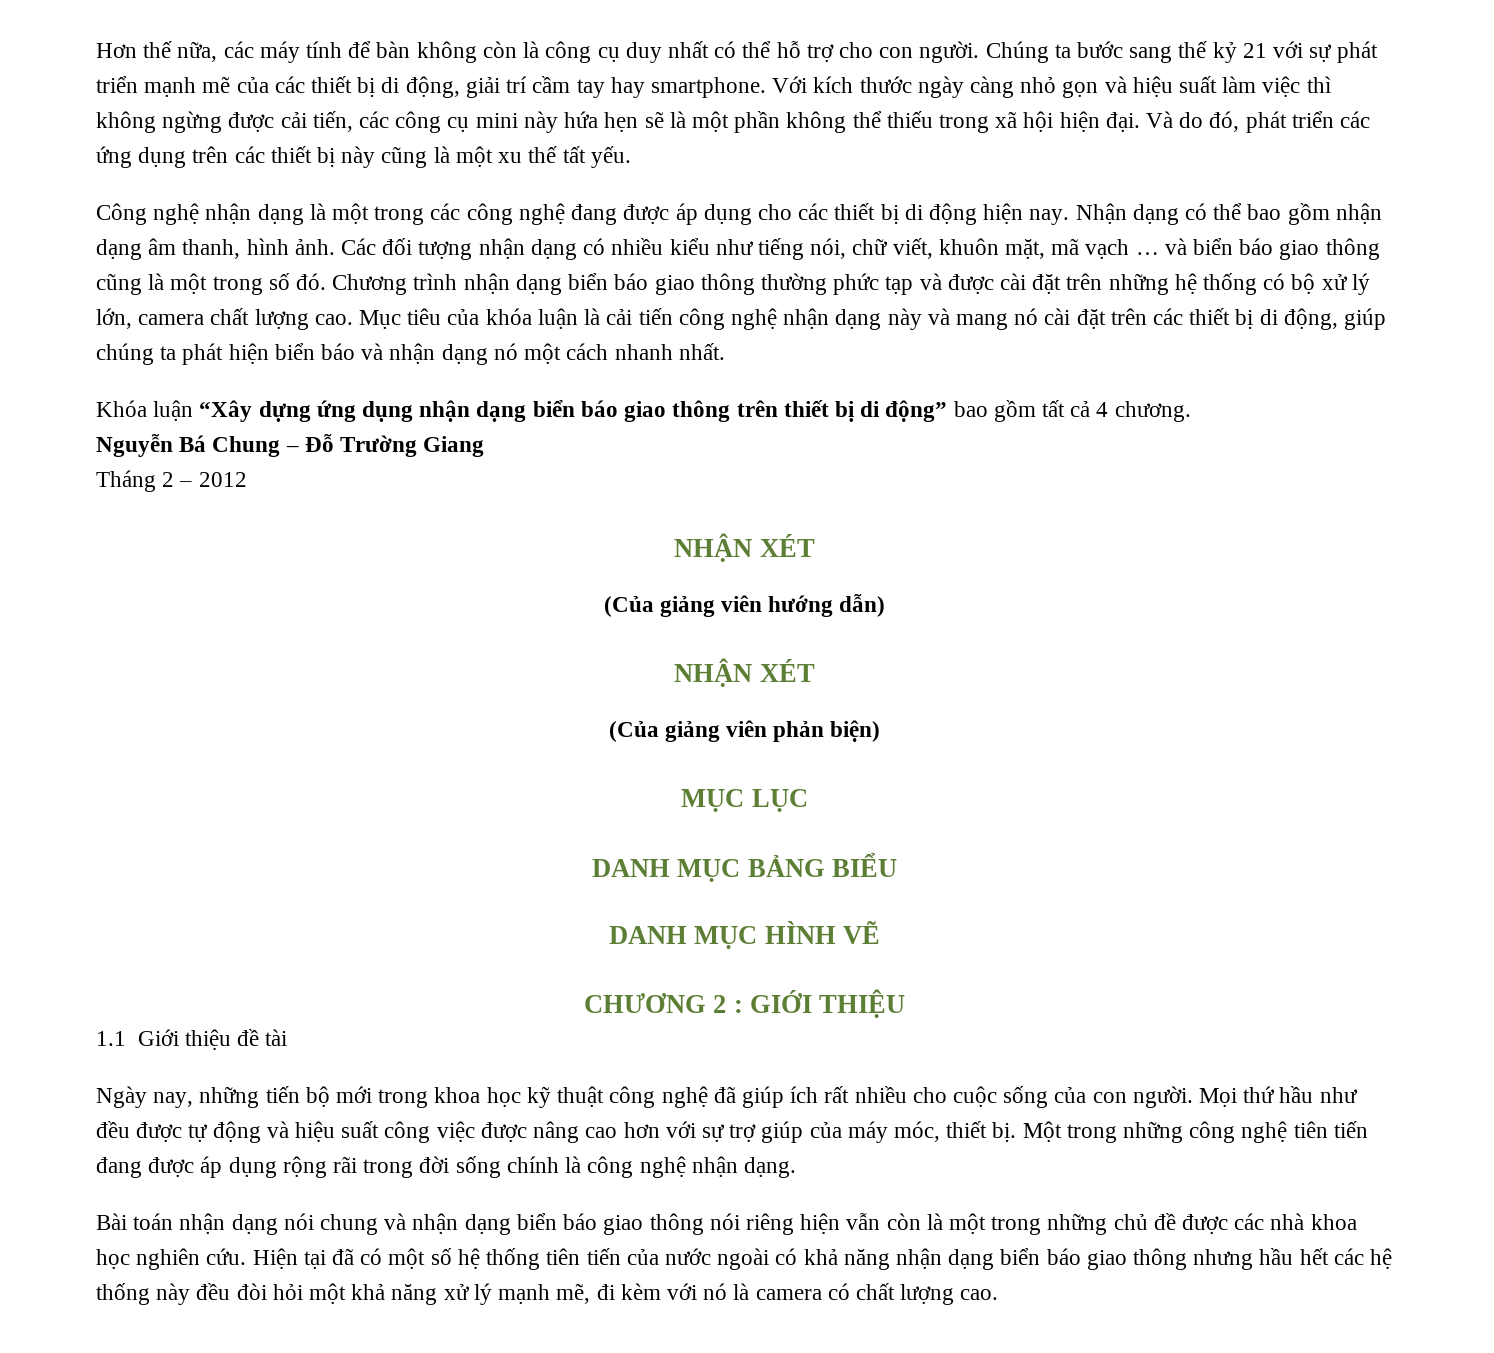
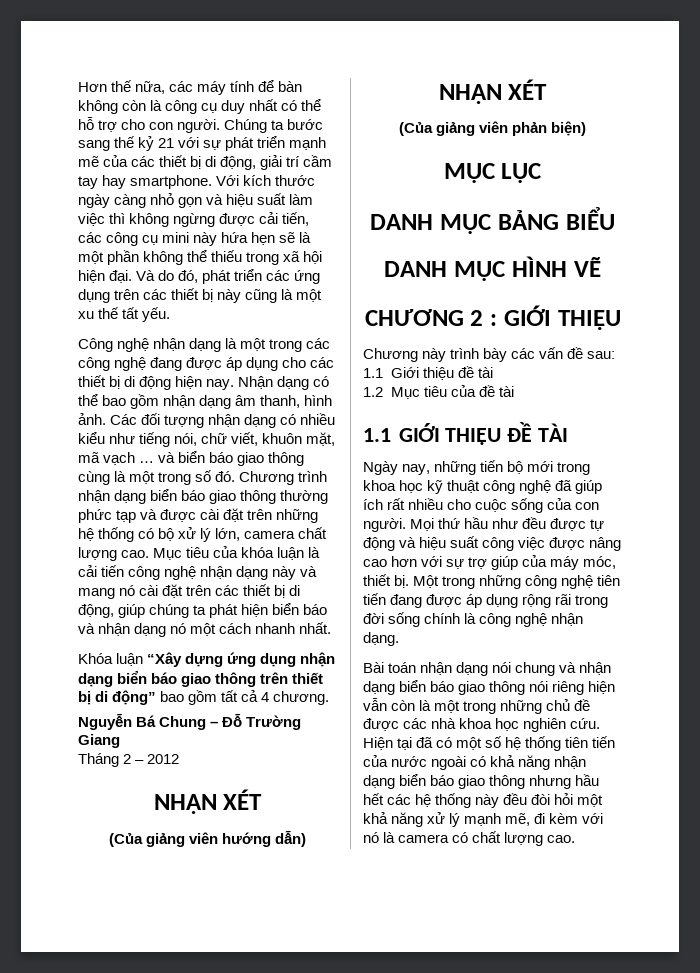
[96,273,142,295] cũng -> [78,471,110,485] cùng
(905, 1003) none -> [363,347,616,362] // Chương này trình bày các vấn đề sau:
(288, 1037) none -> [363,385,514,399] [363,422,568,445] // 1.2 Mục tiêu của đề tài // 1.1 GIỚI THIỆU ĐỀ TÀI

